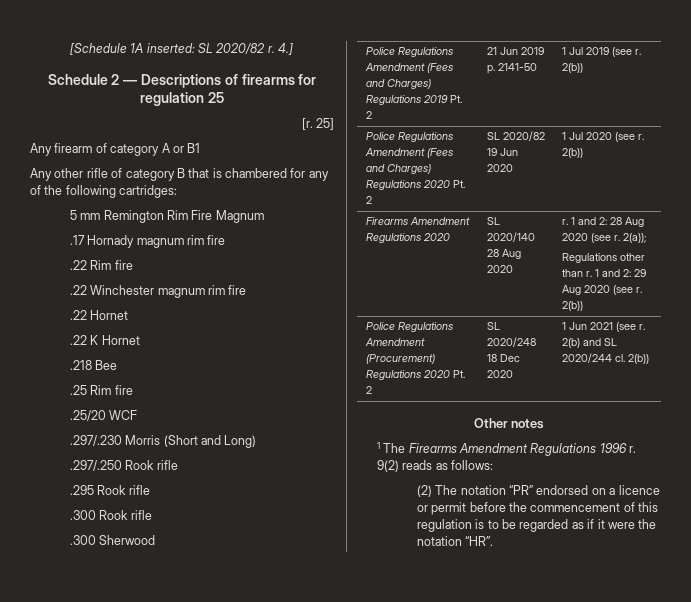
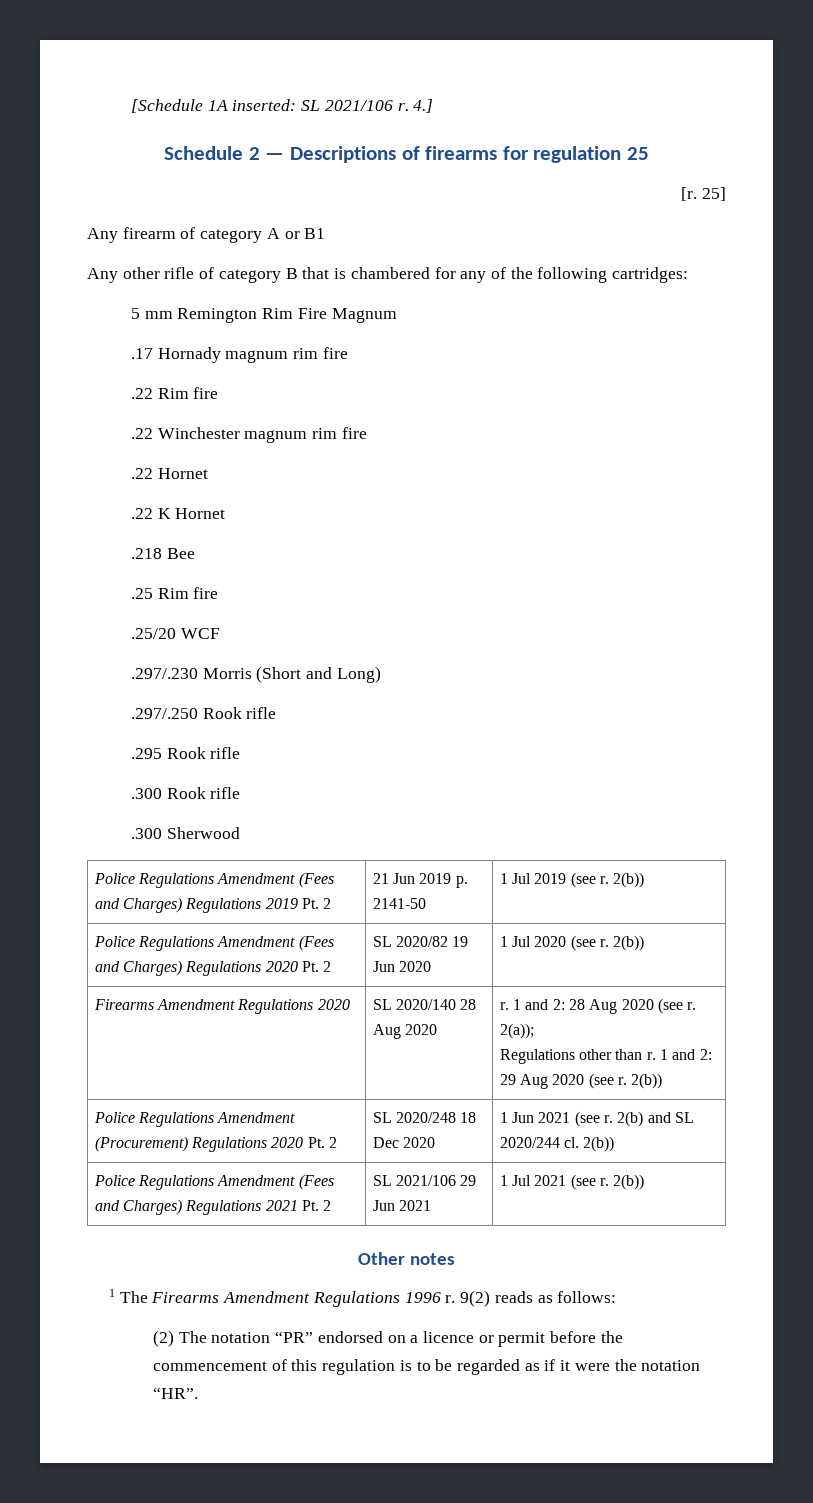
[215,43,266,54] 2020/82 -> [324,100,393,111] 2021/106
(649, 359) none -> [93,1174,334,1190] [94,1199,332,1215] [372,1175,477,1186] [372,1200,432,1211] [499,1174,645,1190] // Police Regulations Amendment (Fees and Charges) Regulations 2021 Pt. 2 | SL 2021/106 29 Jun 2021 | 1 Jul 2021 (see r. 2(b))

